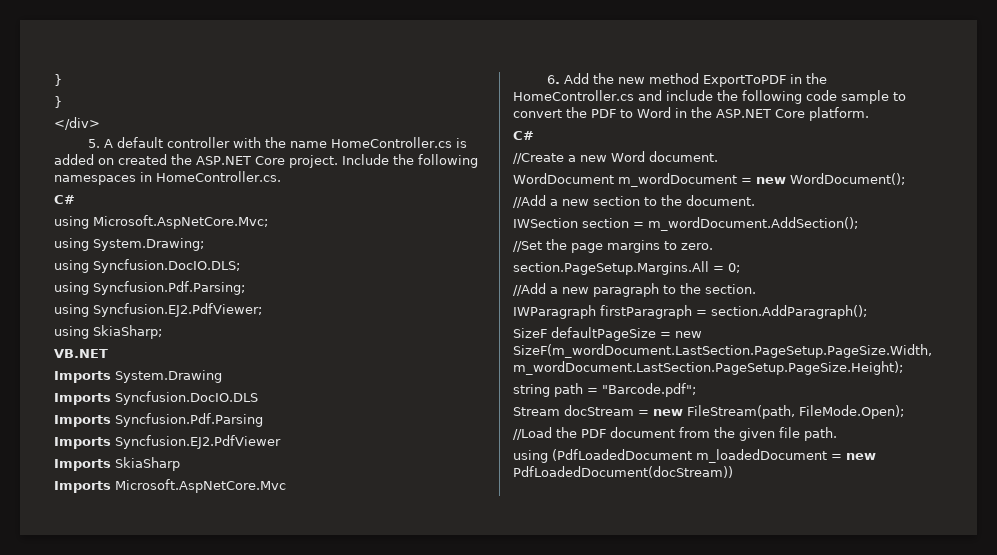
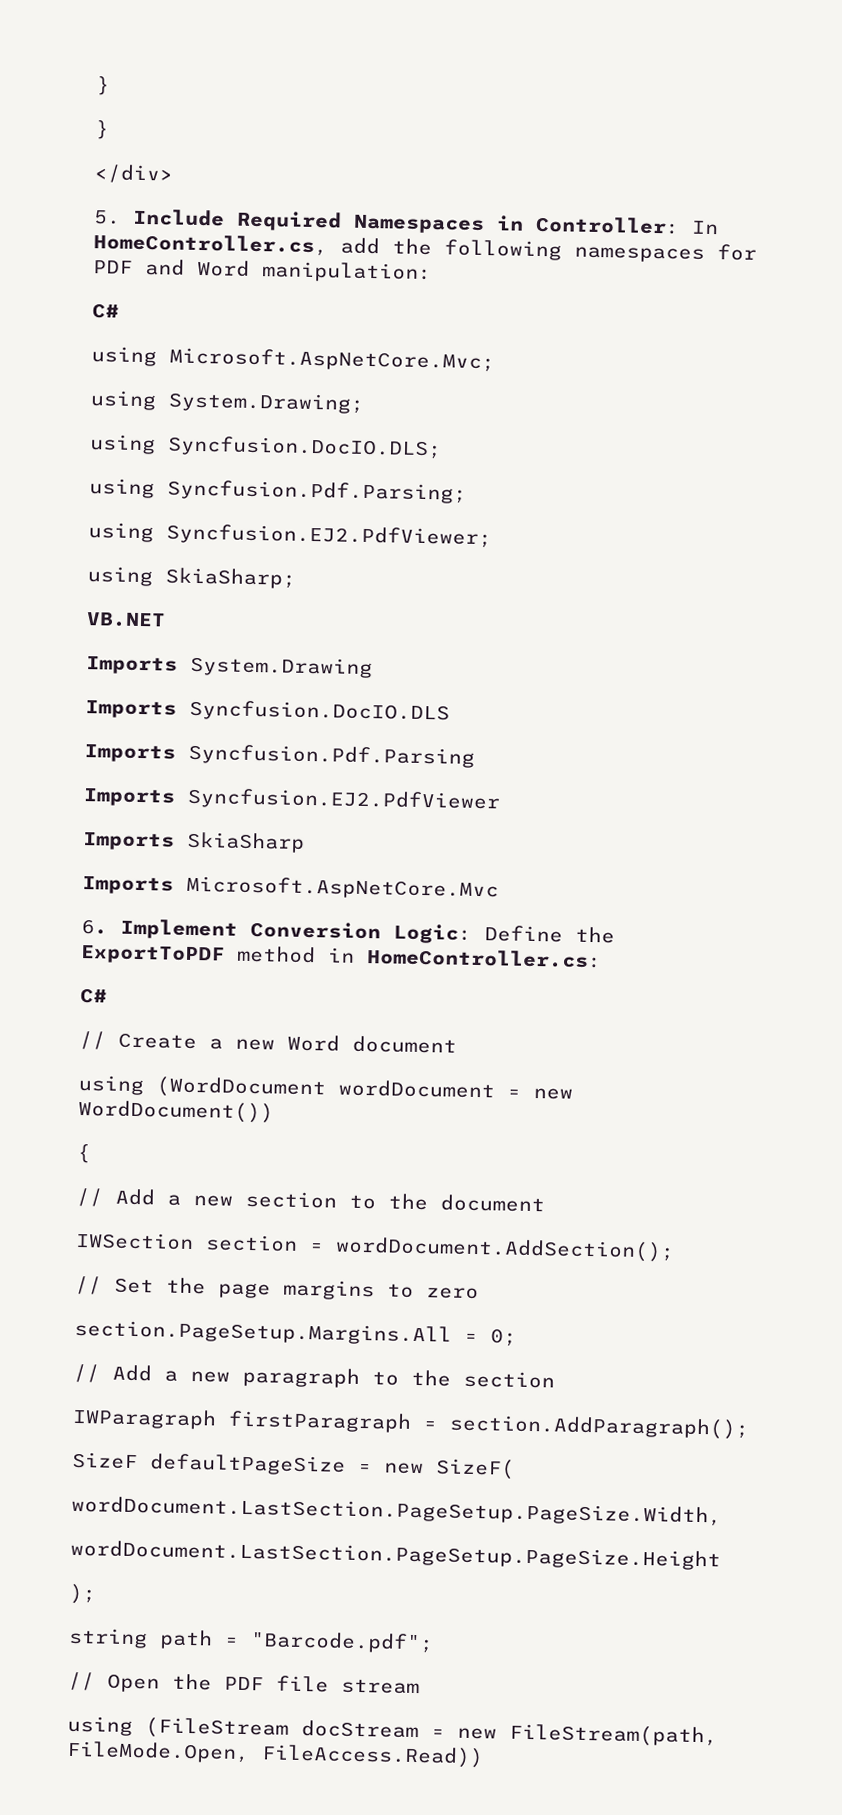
[103,137,467,148] [54,154,478,168] [54,171,281,185] A default controller with the name HomeController.cs is added on created the ASP.NET Core project. Include the following namespaces in HomeController.cs. -> [132,208,719,235] [93,233,757,263] [93,259,432,284] Include Required Namespaces in Controller: In HomeController.cs, add the following namespaces for PDF and Word manipulation:
[563,73,827,87] [513,90,906,104] [513,107,869,121] [513,131,534,140] [513,153,564,164] Add the new method ExportToPDF in the HomeController.cs and include the following code sample to convert the PDF to Word in the ASP.NET Core platform. // C# // //Create -> [120,918,615,944] [80,945,602,969] [80,988,107,1004] [79,1031,197,1050] Implement Conversion Logic: Define the ExportToPDF method in HomeController.cs: // C# // // Create
[649,151,718,162] [513,173,905,187] [513,195,546,208] document. // WordDocument m_wordDocument = new WordDocument(); // //Add -> [352,1035,457,1054] [78,1074,573,1100] [78,1099,274,1124] [77,1143,91,1164] [76,1187,155,1207] document // using (WordDocument wordDocument = new WordDocument()) // { // // Add
[686,195,755,206] document. -> [440,1194,545,1213] document
[648,217,858,231] [513,241,542,252] m_wordDocument.AddSection(); // //Set -> [335,1236,675,1263] [75,1275,154,1295] wordDocument.AddSection(); // // Set
[681,243,713,250] zero. -> [426,1287,479,1300] zero
[513,283,546,296] //Add -> [73,1363,152,1383] // Add
[705,284,756,294] section. -> [463,1370,555,1389] section
[513,344,932,358] [513,361,903,375] SizeF(m_wordDocument.LastSection.PageSetup.PageSize.Width, m_wordDocument.LastSection.PageSetup.PageSize.Height); -> [435,1458,515,1480] [71,1495,722,1527] [70,1539,721,1571] [69,1583,97,1605] SizeF( // wordDocument.LastSection.PageSetup.PageSize.Width, // wordDocument.LastSection.PageSetup.PageSize.Height // );
[513,405,904,419] [513,427,837,441] [513,449,876,463] [513,466,733,478] Stream docStream = new FileStream(path, FileMode.Open); // //Load the PDF document from the given file path. // using (PdfLoadedDocument m_loadedDocument = new PdfLoadedDocument(docStream)) -> [68,1671,420,1695] [67,1715,718,1748] [66,1740,484,1769] // Open the PDF file stream // using (FileStream docStream = new FileStream(path, FileMode.Open, FileAccess.Read))

